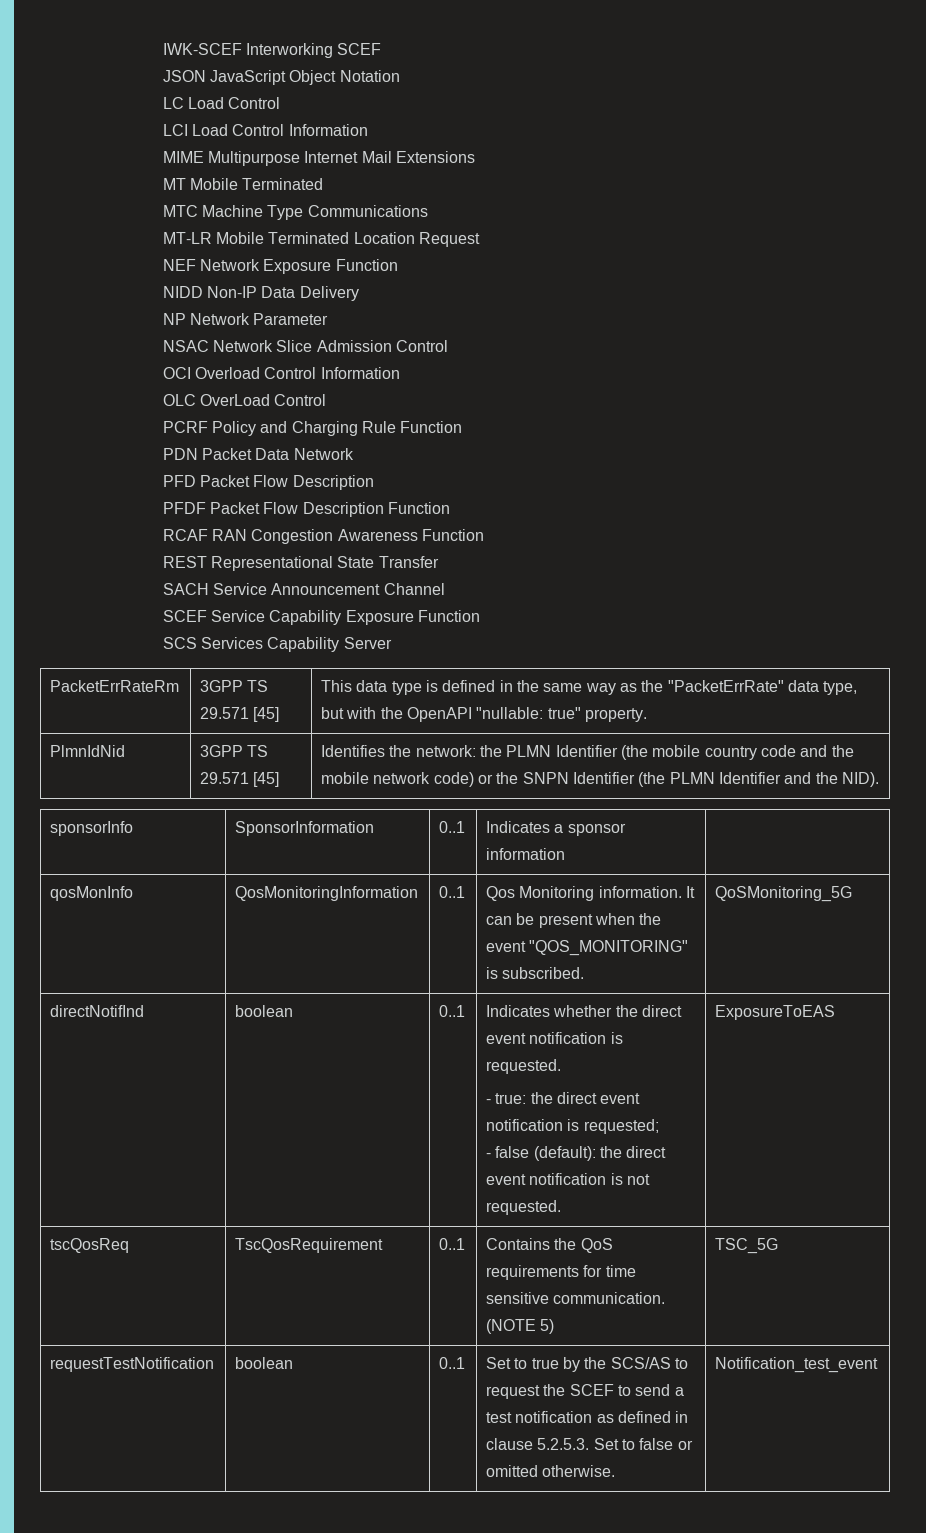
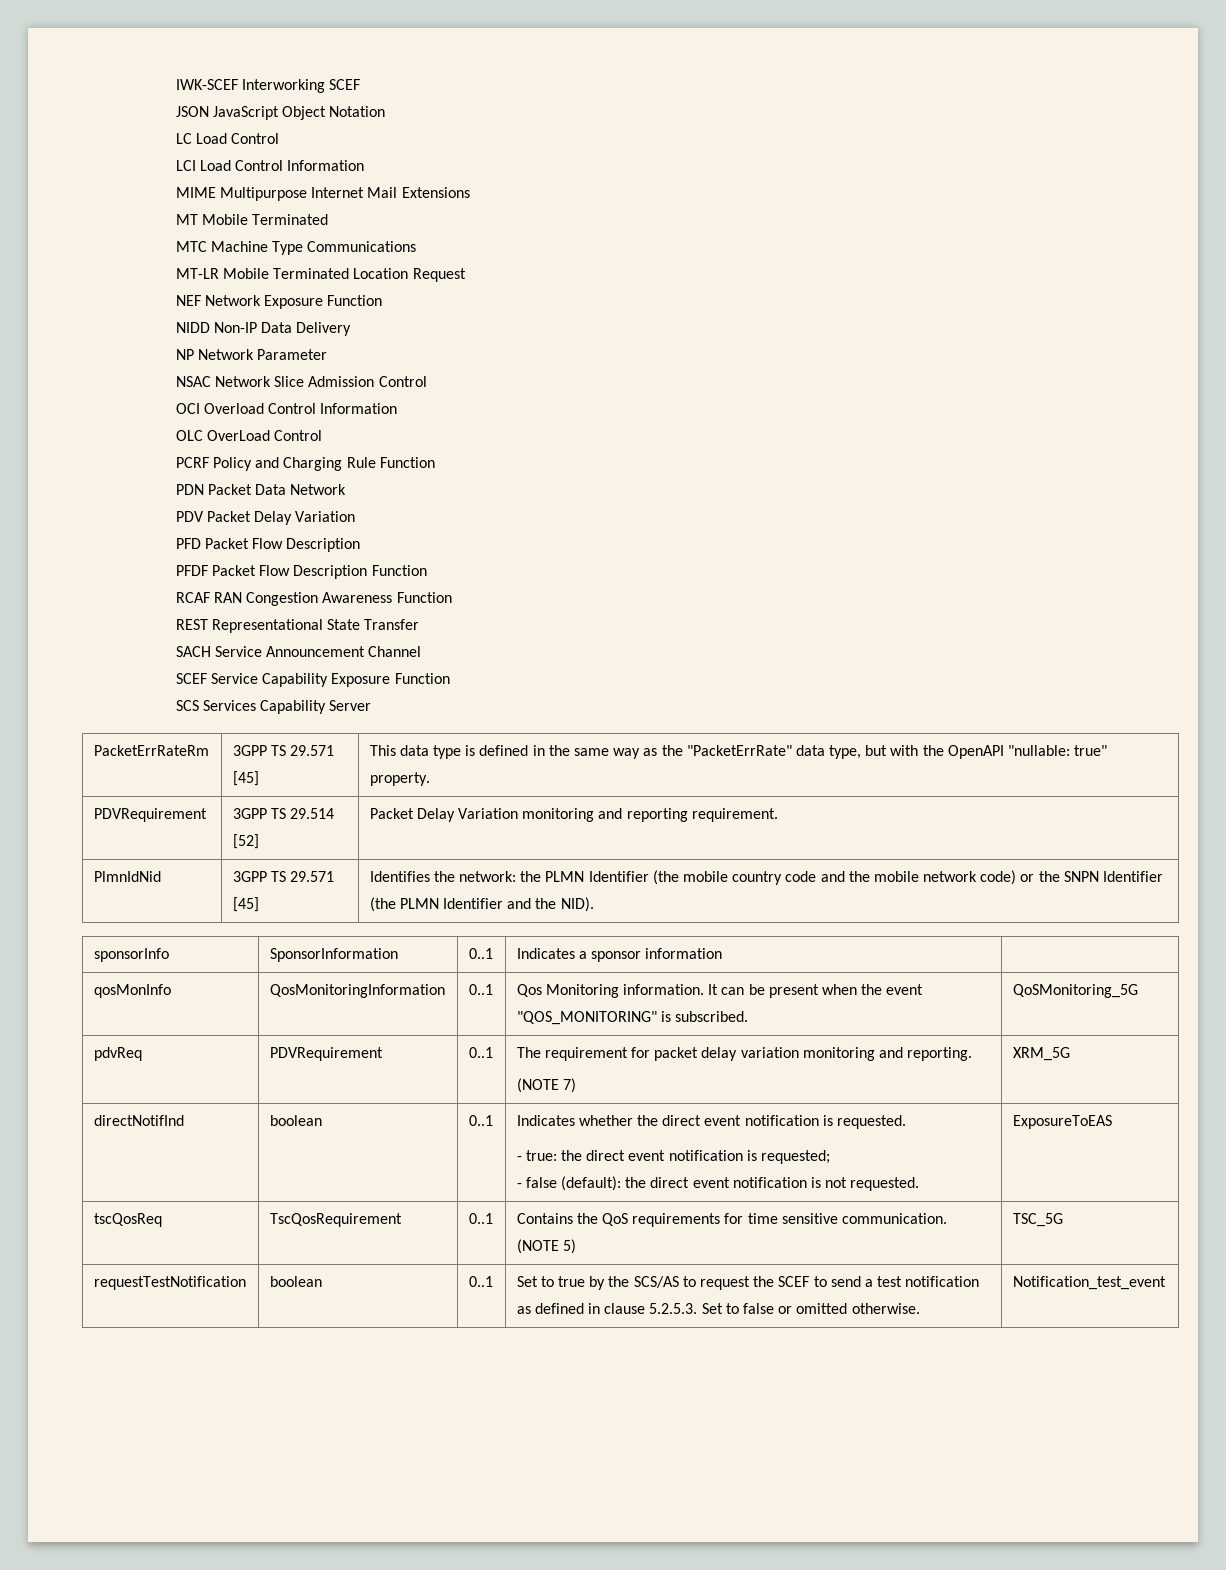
(354, 454) none -> [175,511,356,525] // PDV Packet Delay Variation
(648, 715) none -> [93,808,207,822] [232,808,335,819] [232,834,259,849] [369,808,778,822] // PDVRequirement | 3GPP TS 29.514 [52] | Packet Delay Variation monitoring and reporting requirement.
(853, 894) none -> [93,1047,142,1061] [269,1047,383,1061] [468,1047,493,1058] [516,1047,973,1061] [516,1078,576,1093] [1012,1047,1070,1061] // pdvReq | PDVRequirement | 0..1 | The requirement for packet delay variation monitoring and reporting. // (NOTE 7) | XRM_5G

